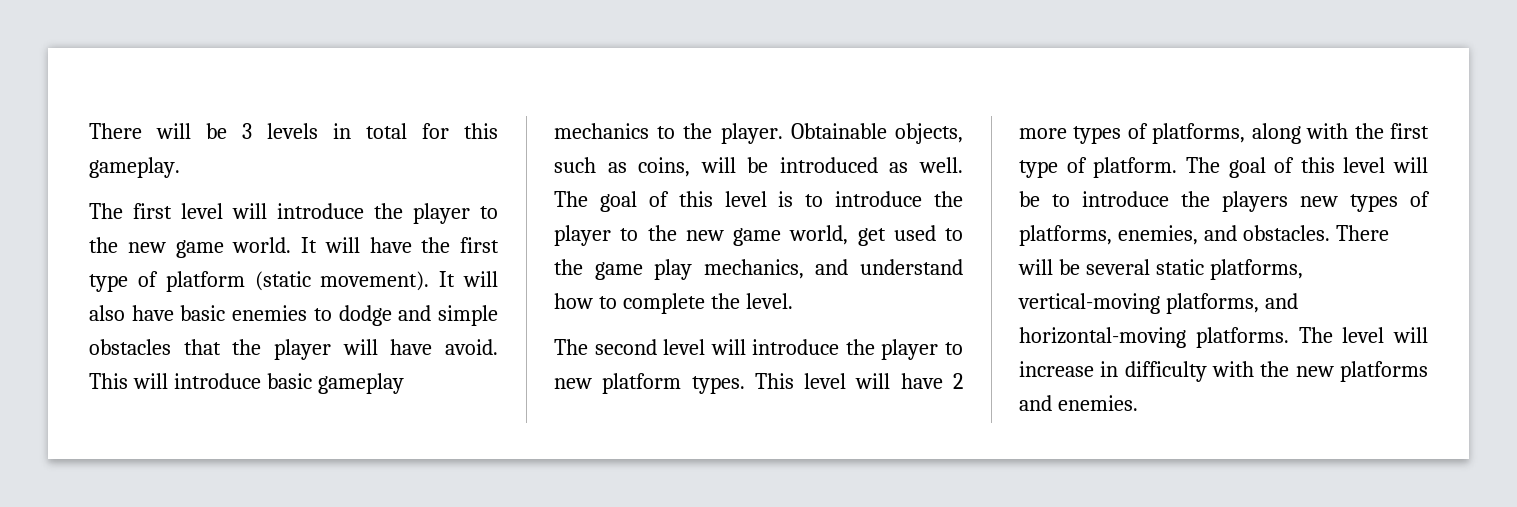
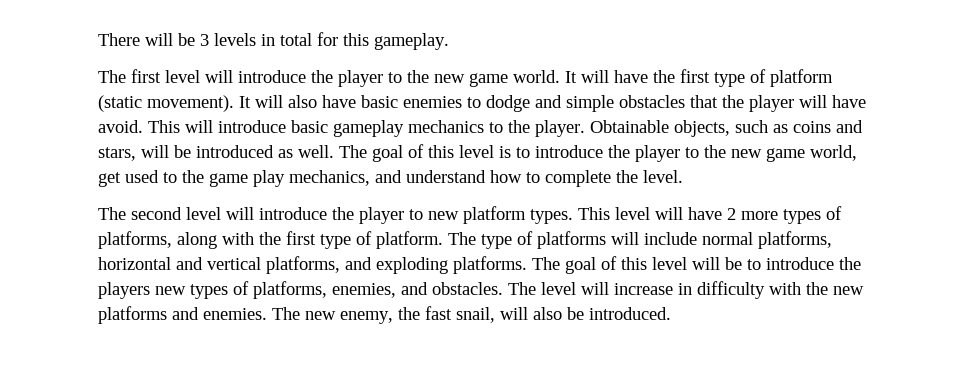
[638,157,691,177] coins, -> [793,120,863,133] [98,147,136,161] coins and stars,
(1220, 165) none -> [481,231,832,249] [98,256,560,274] type of platforms will include normal platforms, horizontal and vertical platforms, and exploding platforms. The
[1335,225,1389,241] [1018,259,1303,280] [1018,293,1298,314] [1019,327,1289,348] There will be several static platforms, vertical-moving platforms, and horizontal-moving platforms. -> (503, 288) none
(1138, 403) none -> [272,306,671,324] The new enemy, the fast snail, will also be introduced.

